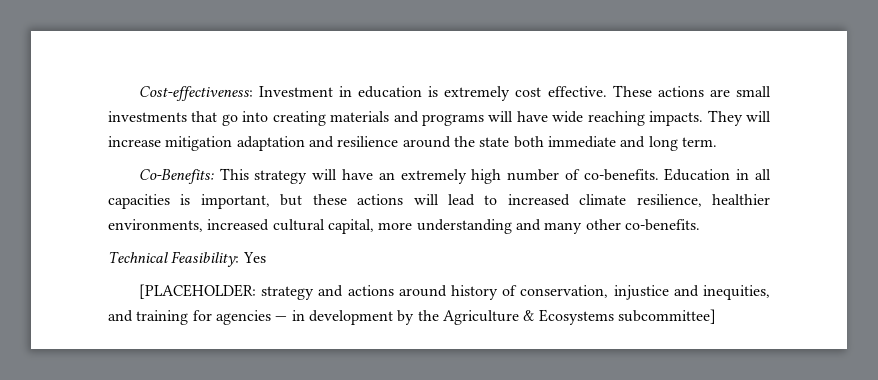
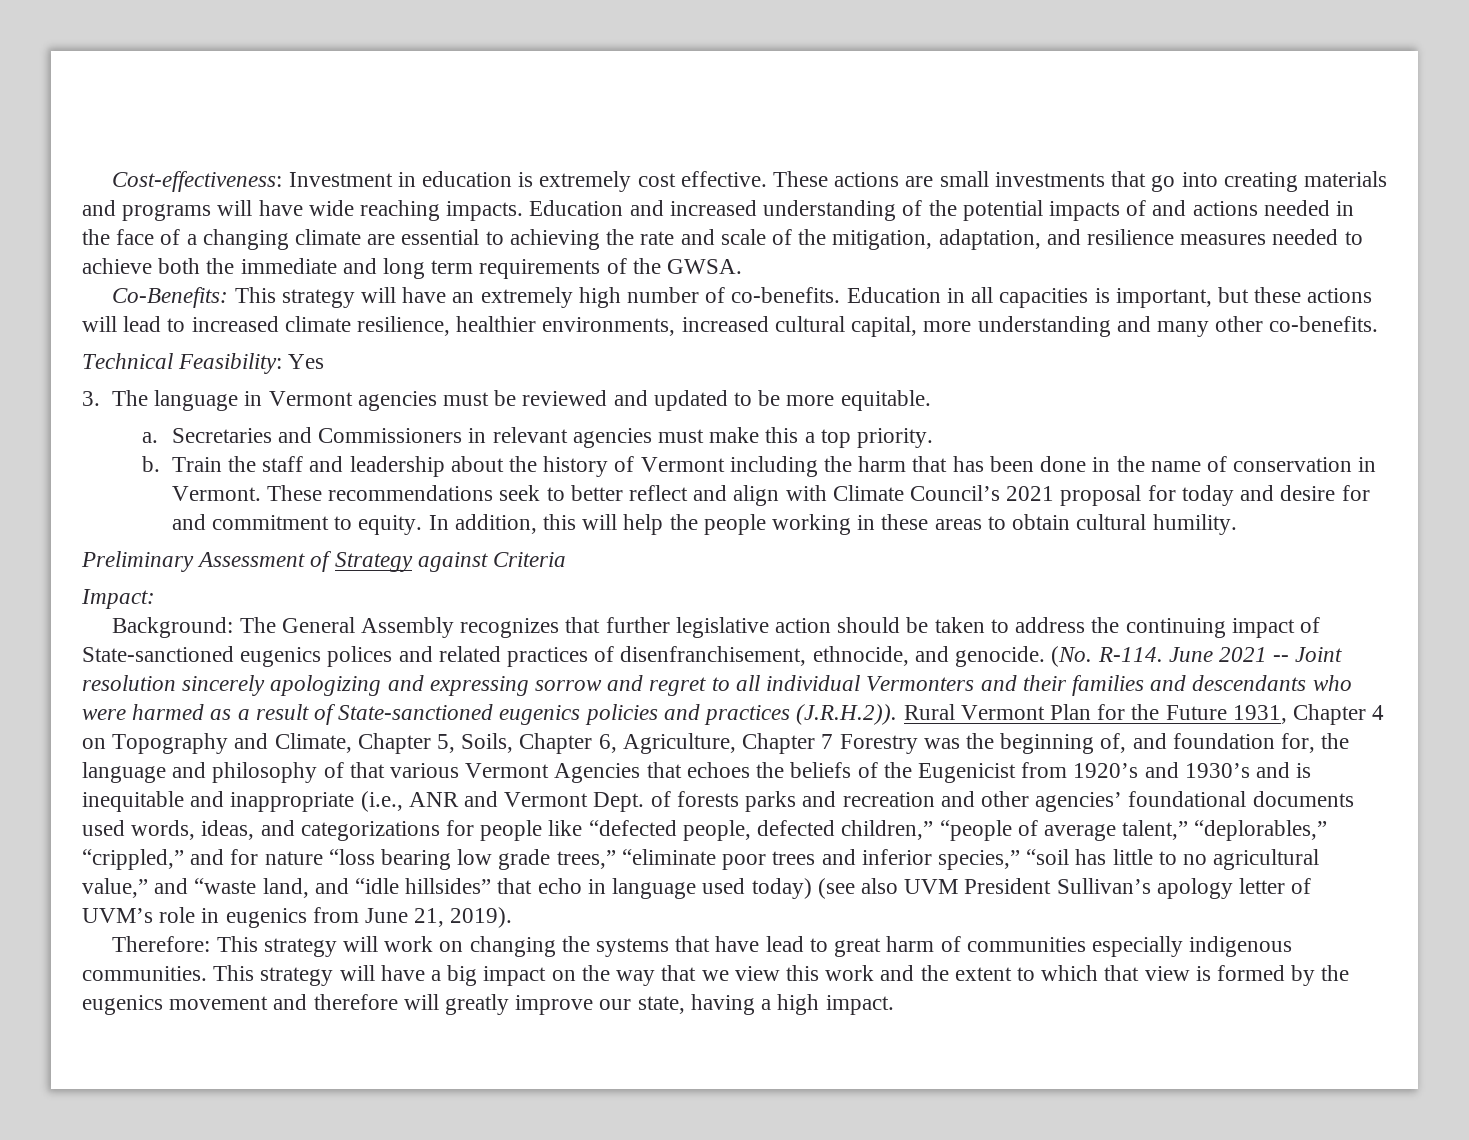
[707,110,772,126] [108,136,717,151] They will increase mitigation adaptation and resilience around the state both immediate and long term. -> [529,200,1354,221] [82,229,1363,250] [82,258,743,279] Education and increased understanding of the potential impacts of and actions needed in the face of a changing climate are essential to achieving the rate and scale of the mitigation, adaptation, and resilience measures needed to achieve both the immediate and long term requirements of the GWSA.
[138,284,770,300] [108,309,716,325] [PLACEHOLDER: strategy and actions around history of conservation, injustice and inequities, and training for agencies — in development by the Agriculture & Ecosystems subcommittee] -> [82,390,931,411] [141,427,934,448] [141,456,1377,477] [171,485,1370,506] [171,514,1237,535] [81,551,567,572] [81,589,155,609] [112,617,1320,638] [82,646,1343,667] [82,675,1352,696] [82,704,1385,725] [82,733,1350,754] [82,762,1312,783] [82,791,1354,812] [82,820,1328,841] [82,849,1320,870] [82,878,1312,899] [82,907,513,928] [112,936,1293,957] [82,965,1350,986] [82,994,894,1015] 3. The language in Vermont agencies must be reviewed and updated to be more equitable. // a. Secretaries and Commissioners in relevant agencies must make this a top priority. // b. Train the staff and leadership about the history of Vermont including the harm that has been done in the name of conservation in Vermont. These recommendations seek to better reflect and align with Climate Council’s 2021 proposal for today and desire for and commitment to equity. In addition, this will help the people working in these areas to obtain cultural humility. // Preliminary Assessment of Strategy against Criteria // Impact: // Background: The General Assembly recognizes that further legislative action should be taken to address the continuing impact of State-sanctioned eugenics polices and related practices of disenfranchisement, ethnocide, and genocide. (No. R-114. June 2021 -- Joint resolution sincerely apologizing and expressing sorrow and regret to all individual Vermonters and their families and descendants who were harmed as a result of State-sanctioned eugenics policies and practices (J.R.H.2)). Rural Vermont Plan for the Future 1931, Chapter 4 on Topography and Climate, Chapter 5, Soils, Chapter 6, Agriculture, Chapter 7 Forestry was the beginning of, and foundation for, the language and philosophy of that various Vermont Agencies that echoes the beliefs of the Eugenicist from 1920’s and 1930’s and is inequitable and inappropriate (i.e., ANR and Vermont Dept. of forests parks and recreation and other agencies’ foundational documents used words, ideas, and categorizations for people like “defected people, defected children,” “people of average talent,” “deplorables,” “crippled,” and for nature “loss bearing low grade trees,” “eliminate poor trees and inferior species,” “soil has little to no agricultural value,” and “waste land, and “idle hillsides” that echo in language used today) (see also UVM President Sullivan’s apology letter of UVM’s role in eugenics from June 21, 2019). // Therefore: This strategy will work on changing the systems that have lead to great harm of communities especially indigenous communities. This strategy will have a big impact on the way that we view this work and the extent to which that view is formed by the eugenics movement and therefore will greatly improve our state, having a high impact.

